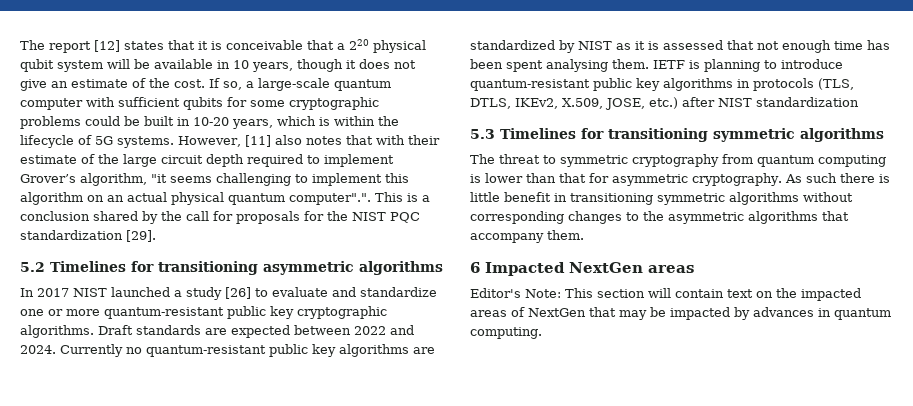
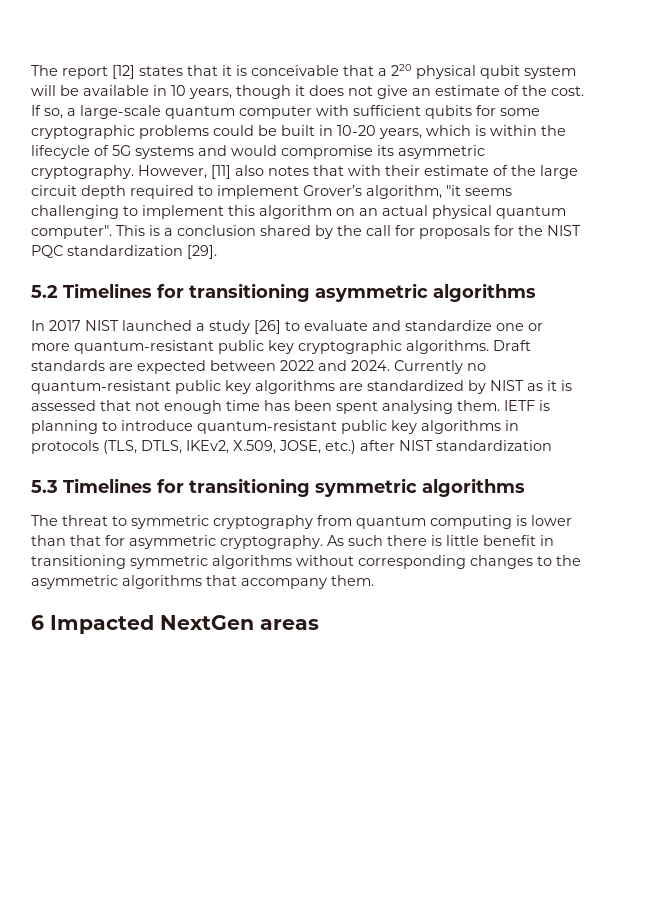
[117,136,174,148] systems. -> [135,145,485,159] [31,165,134,179] systems and would compromise its asymmetric cryptography.
[289,193,371,205] computer".". -> [31,225,112,239] computer".
[470,288,861,301] [470,307,891,320] [470,327,542,339] // Editor's Note: This section will contain text on the impacted areas of NextGen that may be impacted by advances in quantum computing. -> (319, 624) none

